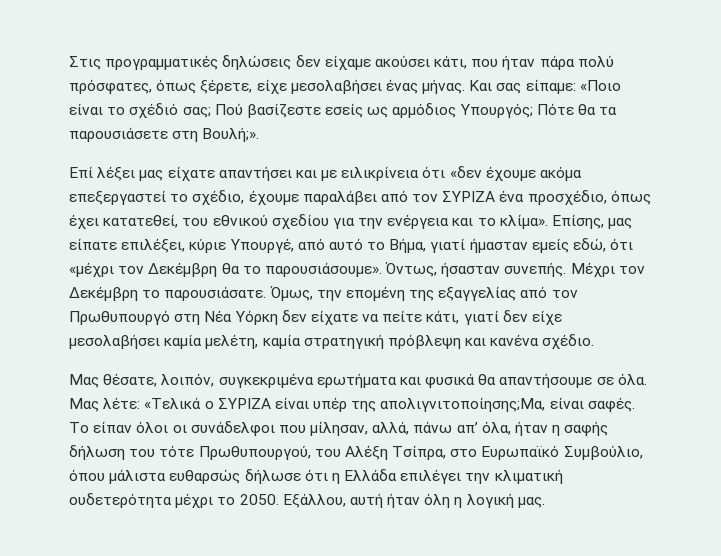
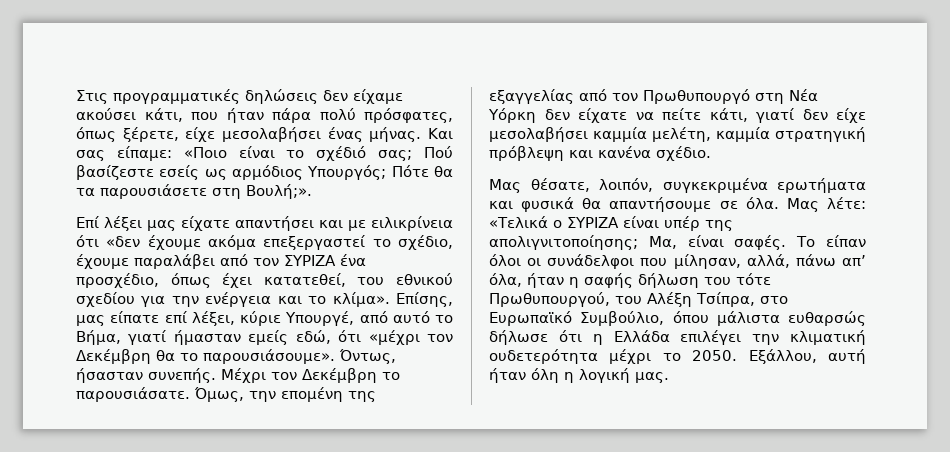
[121,238,186,253] επιλέξει, -> [164,311,235,326] επί λέξει,
[164,334,301,349] καμία μελέτη, καμία -> [593,127,770,142] καμμία μελέτη, καμμία
[380,397,546,412] απολιγνιτοποίησης;Μα, -> [489,235,677,250] απολιγνιτοποίησης; Μα,

